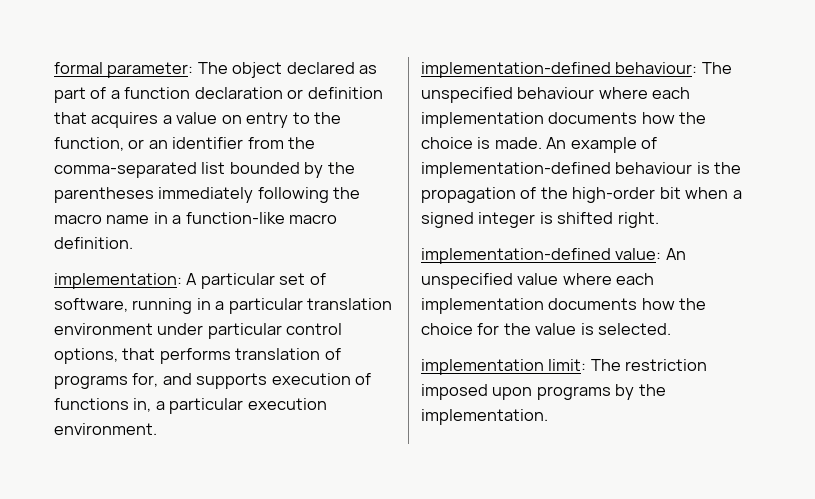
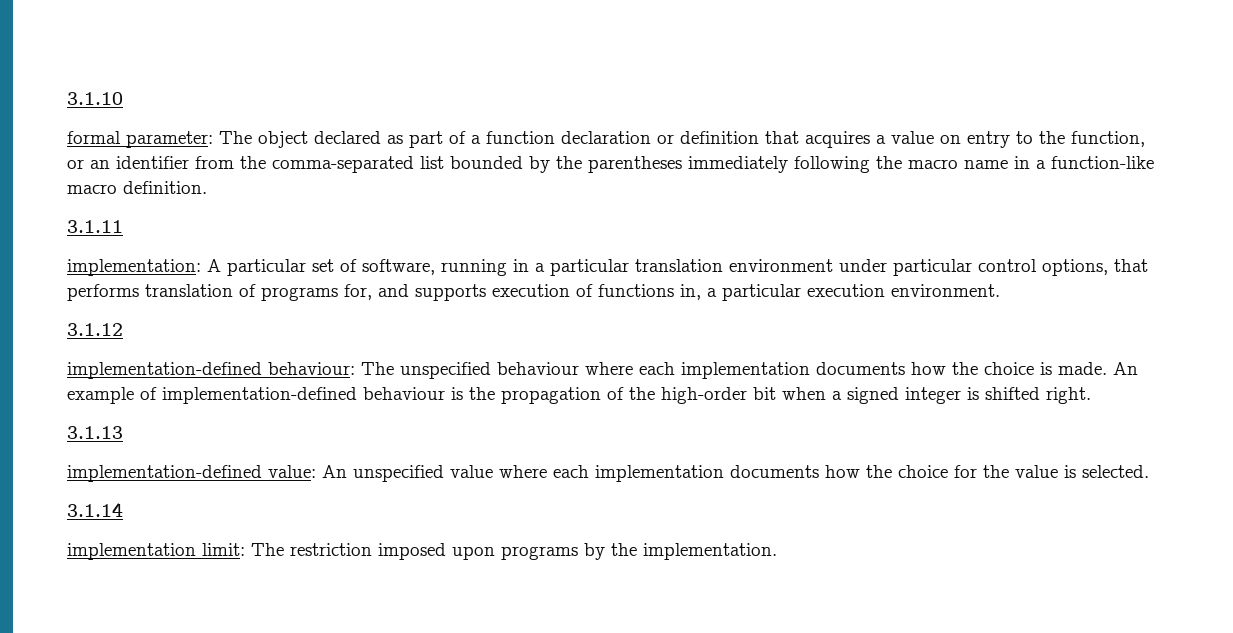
(54, 68) none -> [67,92,123,105] 3.1.10 //
(133, 243) none -> [67,220,123,233] // 3.1.11
(157, 429) none -> [67,323,123,336] // 3.1.12
(659, 220) none -> [67,426,123,439] // 3.1.13
(672, 329) none -> [67,502,123,517] // 3.1.14

